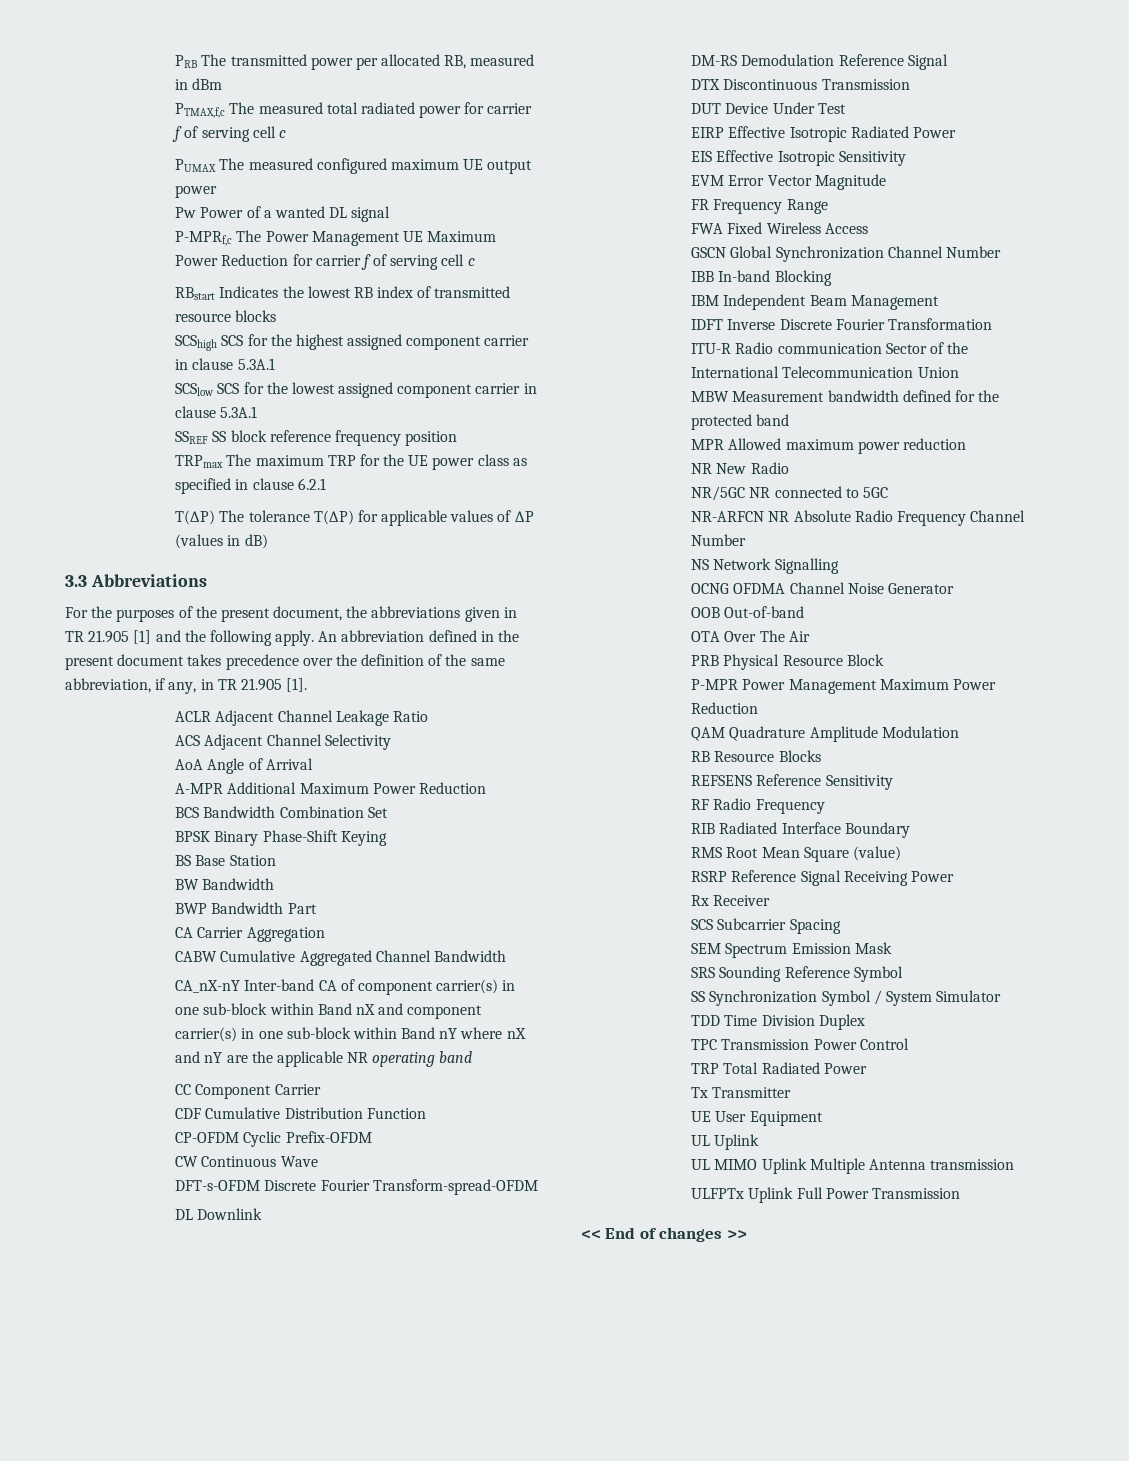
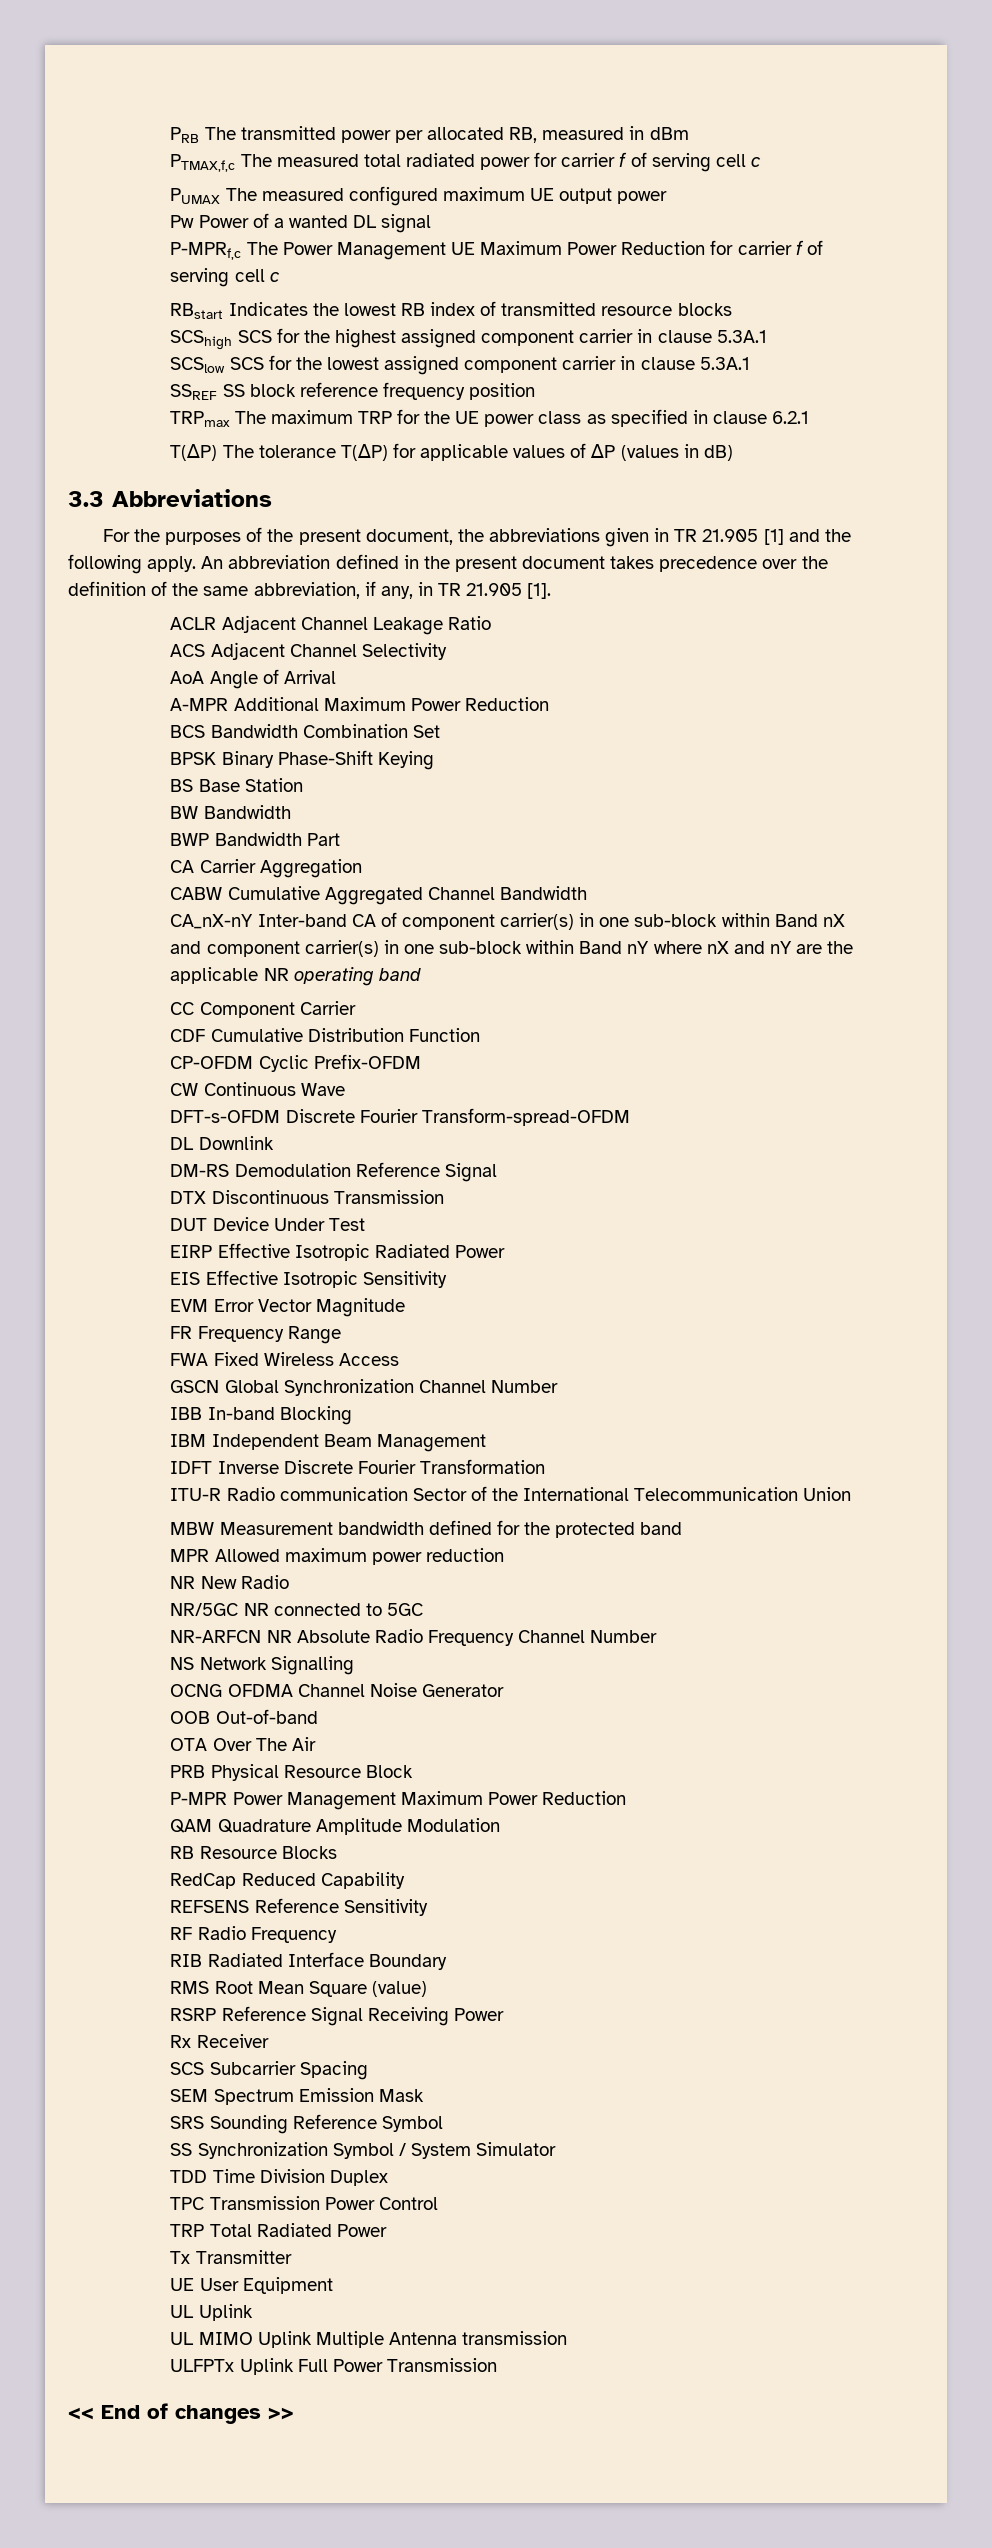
(821, 756) none -> [170,1872,405,1889] // RedCap Reduced Capability

